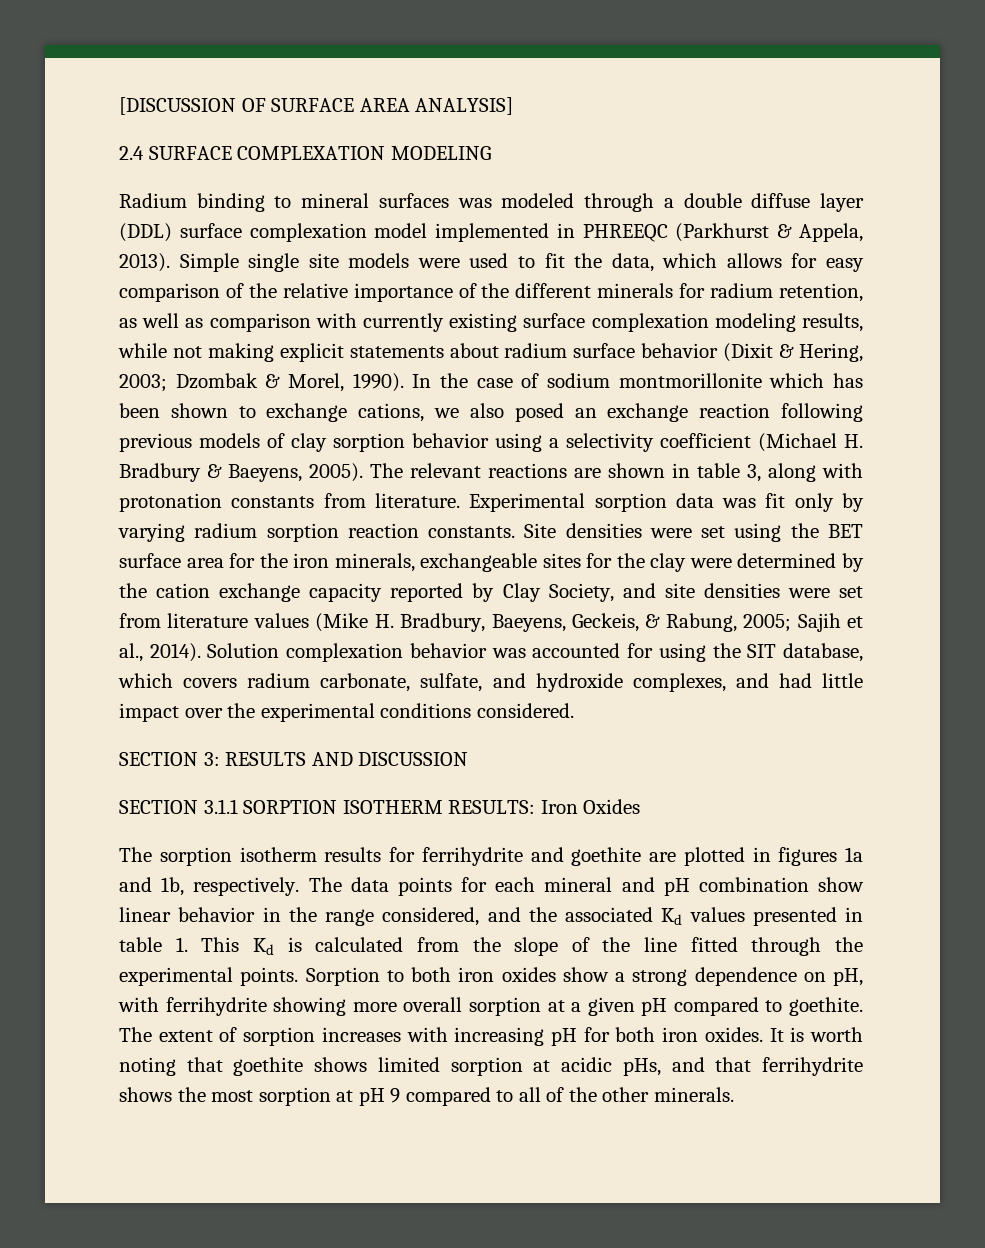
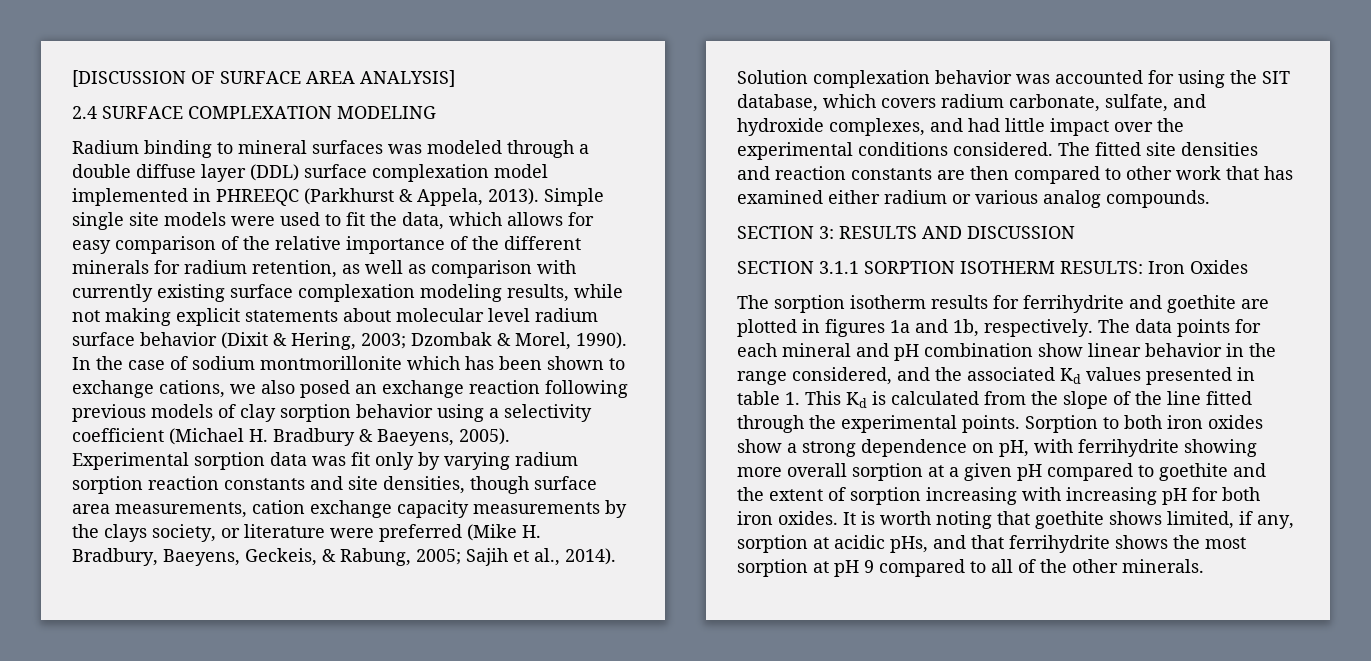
(499, 350) none -> [396,308,530,322] molecular level
[370,463,863,482] [119,493,460,512] The relevant reactions are shown in table 3, along with protonation constants from literature. -> (510, 436) none
[428,523,863,542] [119,553,865,572] [119,583,863,602] [119,613,309,628] constants. Site densities were set using the BET surface area for the iron minerals, exchangeable sites for the clay were determined by the cation exchange capacity reported by Clay Society, and site densities were set from literature values -> [224,476,597,494] [72,500,627,518] [72,524,462,542] constants and site densities, though surface area measurements, cation exchange capacity measurements by the clays society, or literature were preferred
(574, 710) none -> [1058,142,1258,156] [737,166,1293,184] [737,190,1210,208] The fitted site densities and reaction constants are then compared to other work that has examined either radium or various analog compounds.
[789,997,863,1016] [119,1027,152,1042] goethite. The -> [1159,463,1266,481] [737,487,764,501] goethite and the
[321,1027,401,1042] increases -> [926,487,1017,505] increasing
[377,1057,440,1072] limited -> [1167,511,1294,529] limited, if any,

